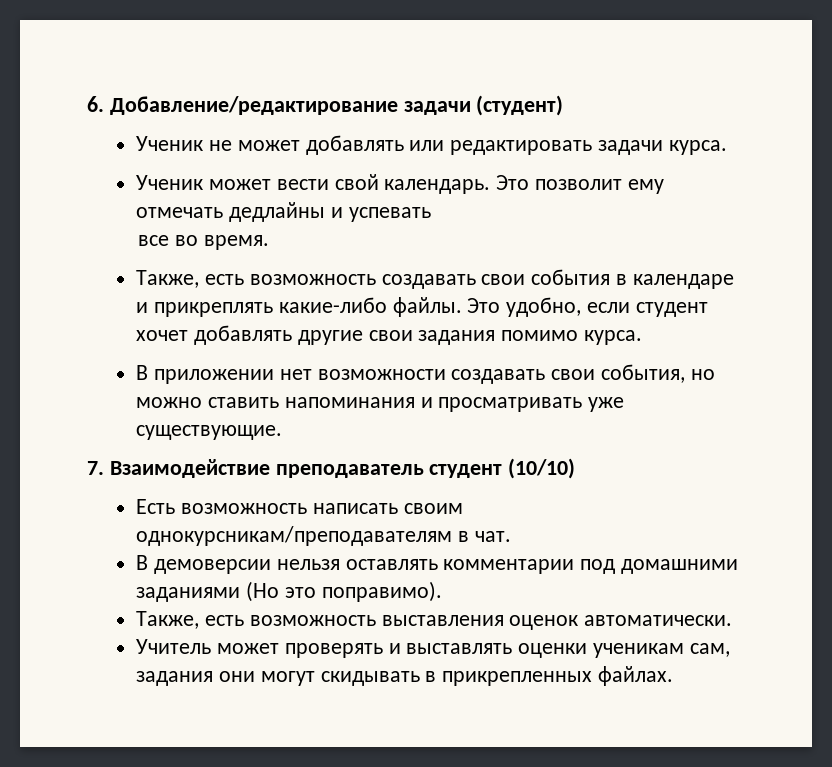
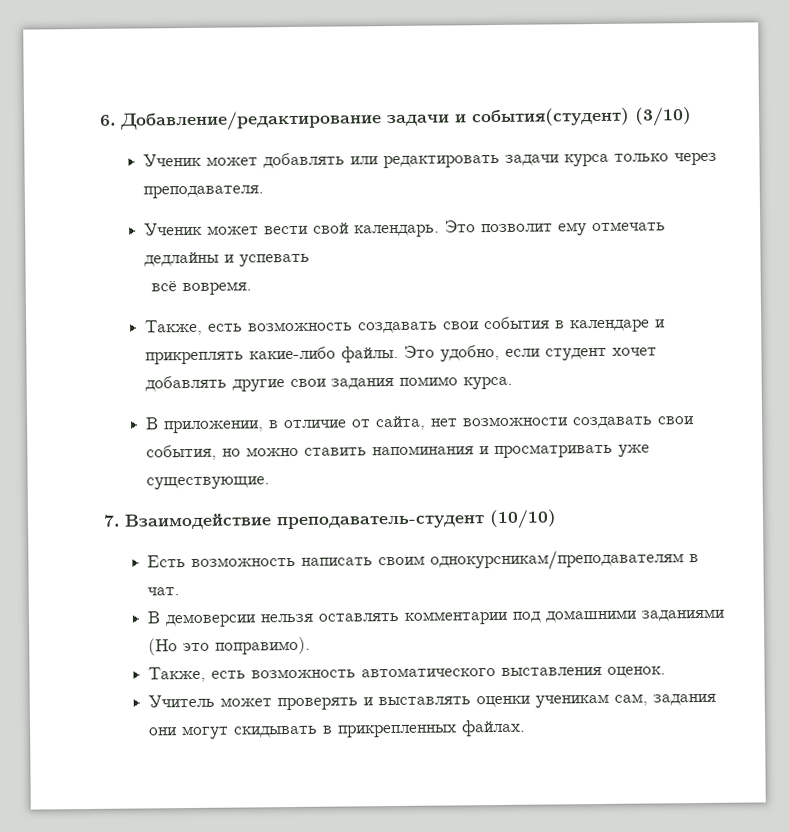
[476,95,564,116] [136,136,233,151] (студент) // Ученик не -> [455,107,692,127] [143,153,203,167] и события(студент) (3/10) // Ученик
[668,140,727,155] курса. -> [564,152,718,167] [143,185,265,199] курса только через преподавателя.
[138,235,269,250] все во время. -> [151,281,253,296] всё вовремя.
[154,369,275,384] приложении -> [164,415,427,434] приложении, в отличие от сайта,
[275,464,503,478] преподаватель студент -> [276,515,485,530] преподаватель-студент
[381,615,733,630] выставления оценок автоматически. -> [361,666,667,678] автоматического выставления оценок.

